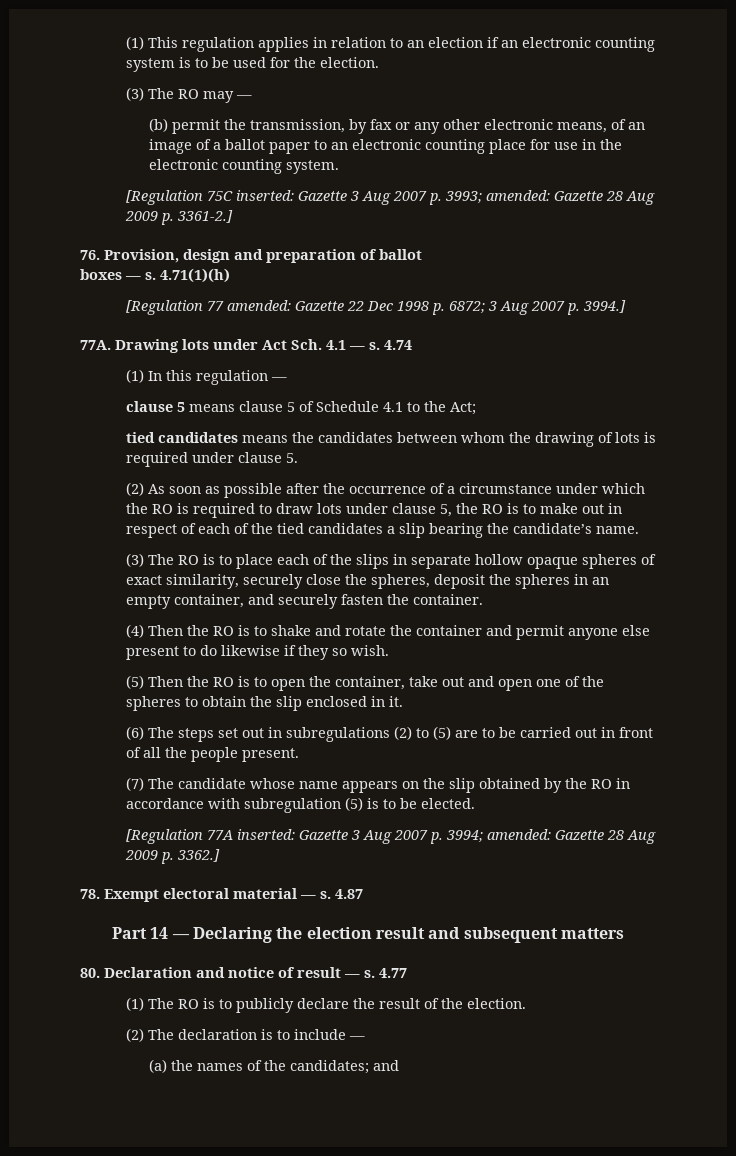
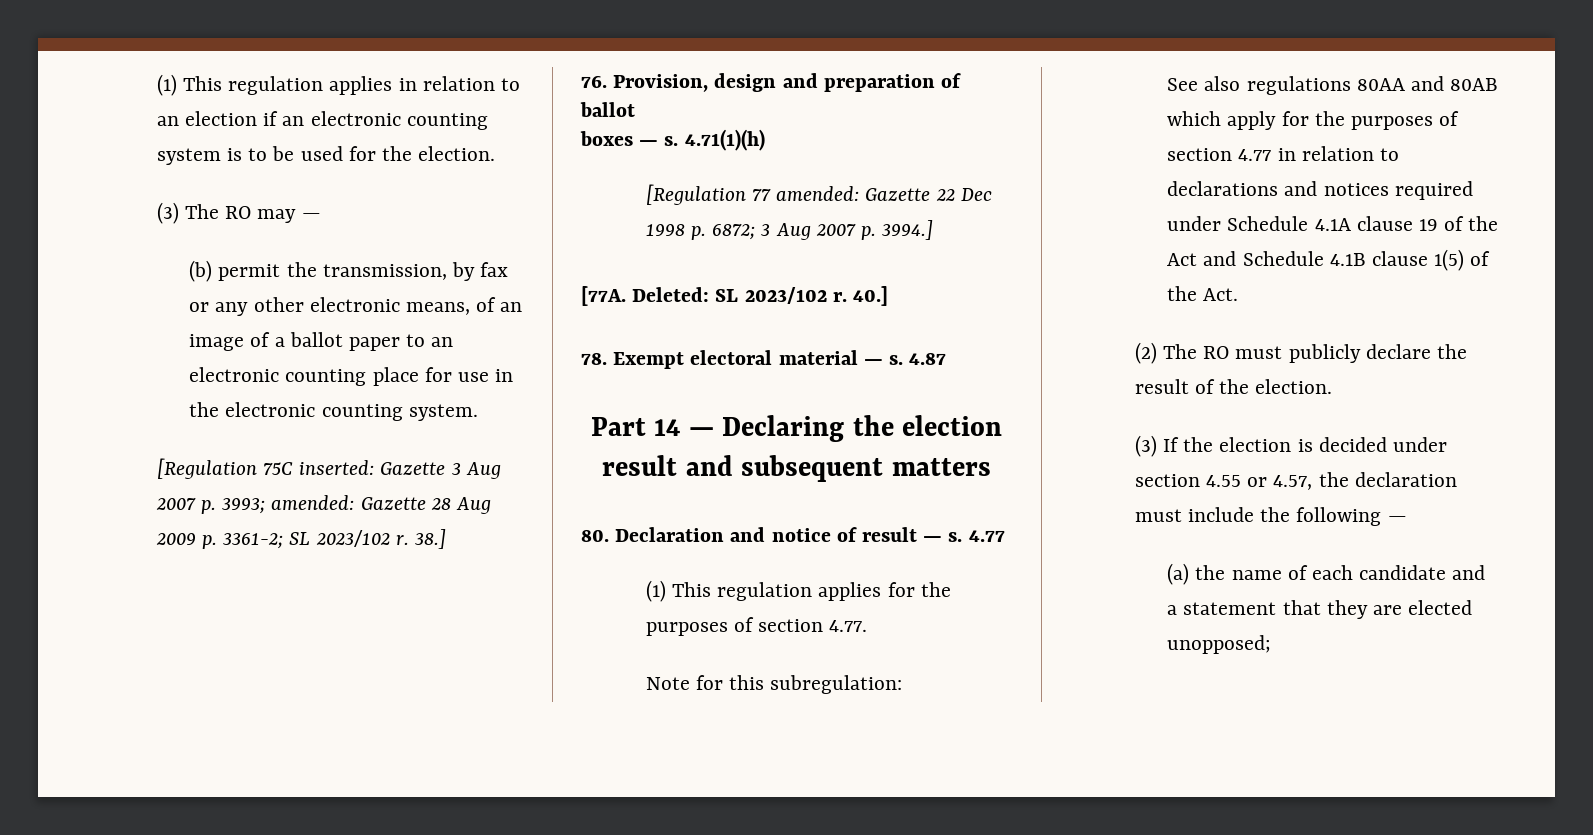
[176,210,233,223] 3361-2.] -> [223,529,447,549] 3361-2; SL 2023/102 r. 38.]
[80,339,412,353] [125,369,287,385] [125,401,476,415] [125,432,656,447] [125,452,298,467] [125,482,645,498] [125,503,622,518] [125,523,639,538] [125,553,656,569] [125,574,609,589] [125,594,483,609] [125,624,650,640] [125,645,389,660] [125,675,604,691] [125,696,403,711] [125,726,653,742] [125,747,299,762] [125,777,630,793] [125,797,475,813] [125,829,656,844] [124,849,220,864] 77A. Drawing lots under Act Sch. 4.1 — s. 4.74 // (1) In this regulation — // clause 5 means clause 5 of Schedule 4.1 to the Act; // tied candidates means the candidates between whom the drawing of lots is required under clause 5. // (2) As soon as possible after the occurrence of a circumstance under which the RO is required to draw lots under clause 5, the RO is to make out in respect of each of the tied candidates a slip bearing the candidate’s name. // (3) The RO is to place each of the slips in separate hollow opaque spheres of exact similarity, securely close the spheres, deposit the spheres in an empty container, and securely fasten the container. // (4) Then the RO is to shake and rotate the container and permit anyone else present to do likewise if they so wish. // (5) Then the RO is to open the container, take out and open one of the spheres to obtain the slip enclosed in it. // (6) The steps set out in subregulations (2) to (5) are to be carried out in front of all the people present. // (7) The candidate whose name appears on the slip obtained by the RO in accordance with subregulation (5) is to be elected. // [Regulation 77A inserted: Gazette 3 Aug 2007 p. 3994; amended: Gazette 28 Aug 2009 p. 3362.] -> [581,286,889,306] [77A. Deleted: SL 2023/102 r. 40.]
[147,998,232,1009] The RO is to -> [672,582,951,601] [645,617,868,636] [645,675,903,694] [1167,76,1499,95] [1167,111,1460,130] [1167,146,1400,161] [1167,181,1473,200] [1167,216,1499,231] [1167,249,1491,271] [1167,286,1239,301] [1134,342,1283,364] This regulation applies for the purposes of section 4.77. // Note for this subregulation: // See also regulations 80AA and 80AB which apply for the purposes of section 4.77 in relation to declarations and notices required under Schedule 4.1A clause 19 of the Act and Schedule 4.1B clause 1(5) of the Act. // (2) The RO must
[125,1028,365,1042] [148,1059,399,1074] (2) The declaration is to include — // (a) the names of the candidates; and -> [1134,435,1448,457] [1134,472,1457,490] [1134,507,1407,526] [1167,563,1486,585] [1167,600,1473,619] [1167,635,1272,654] (3) If the election is decided under section 4.55 or 4.57, the declaration must include the following — // (a) the name of each candidate and a statement that they are elected unopposed;

